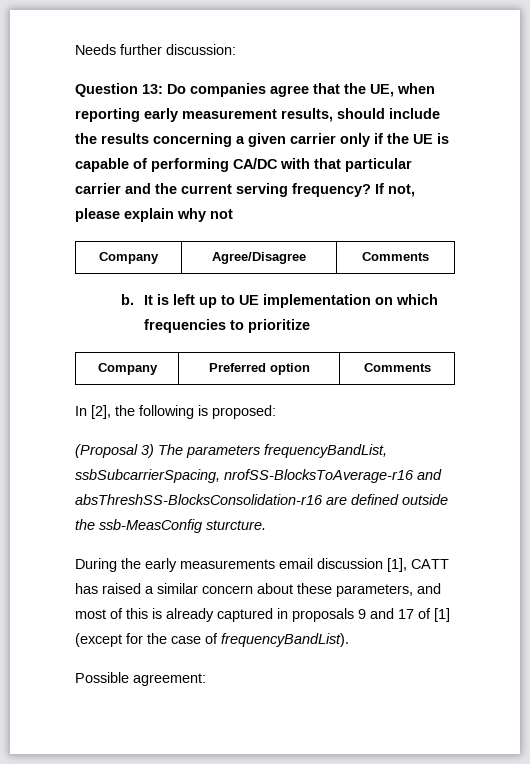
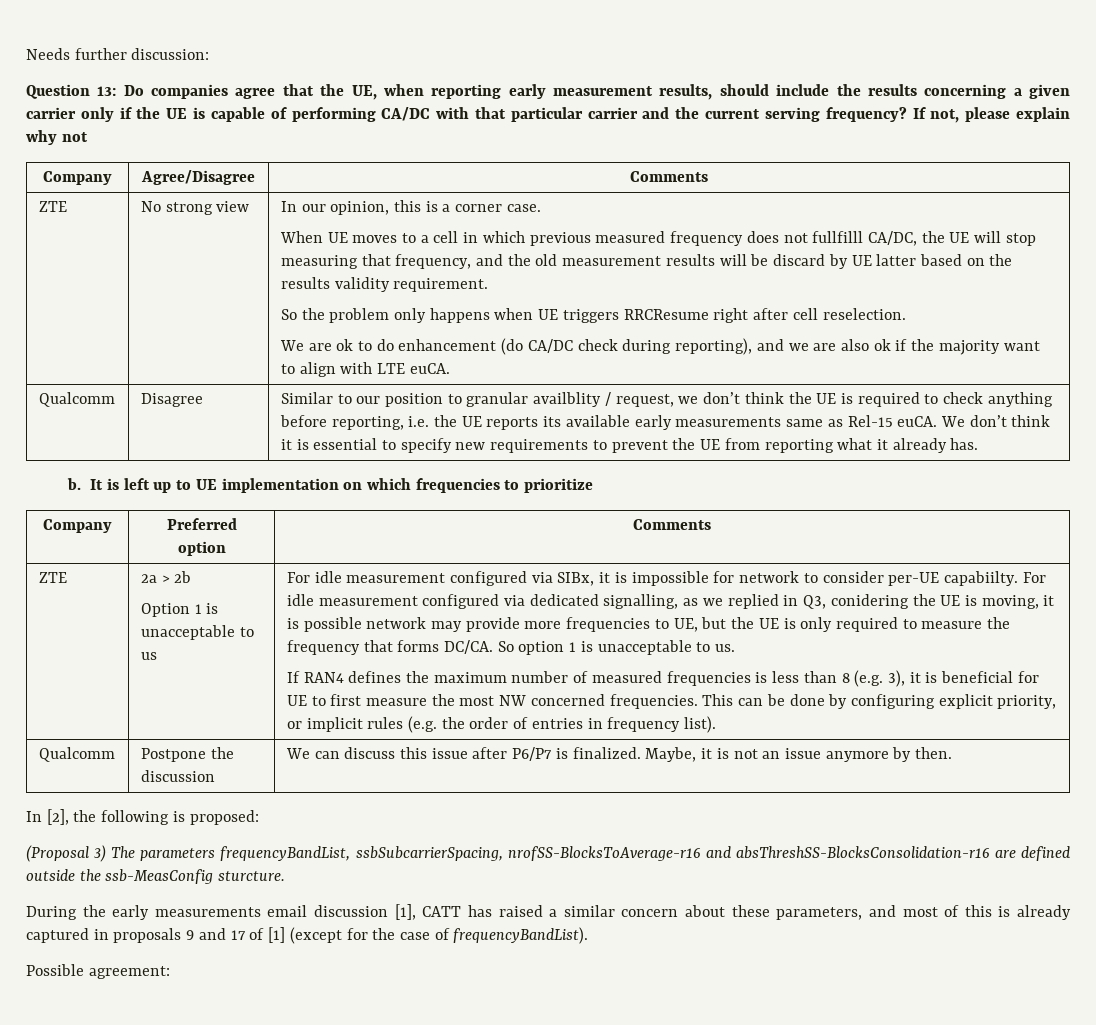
(429, 256) none -> [38,201,67,212] [140,201,250,215] [280,200,541,215] [279,231,1036,246] [280,254,1013,269] [280,277,489,292] [280,308,906,323] [279,338,1040,355] [280,362,450,377] [38,392,115,407] [140,393,203,407] [280,392,1053,407] [279,415,1051,430] [280,438,979,453] // ZTE | No strong view | In our opinion, this is a corner case. // When UE moves to a cell in which previous measured frequency does not fullfilll CA/DC, the UE will stop measuring that frequency, and the old measurement results will be discard by UE latter based on the results validity requirement. // So the problem only happens when UE triggers RRCResume right after cell reselection. // We are ok to do enhancement (do CA/DC check during reporting), and we are also ok if the majority want to align with LTE euCA. // Qualcomm | Disagree | Similar to our position to granular availblity / request, we don’t think the UE is required to check anything before reporting, i.e. the UE reports its available early measurements same as Rel-15 euCA. We don’t think it is essential to specify new requirements to prevent the UE from reporting what it already has.
(431, 367) none -> [38,572,67,583] [140,571,192,583] [140,603,219,617] [140,625,254,640] [140,652,157,660] [286,571,1046,586] [286,594,1055,609] [286,617,1011,632] [286,640,736,655] [286,670,1039,687] [286,694,1057,709] [286,716,717,733] [38,747,115,762] [140,747,234,762] [140,770,215,782] [285,747,953,762] // ZTE | 2a > 2b // Option 1 is unacceptable to us | For idle measurement configured via SIBx, it is impossible for network to consider per-UE capabiilty. For idle measurement configured via dedicated signalling, as we replied in Q3, conidering the UE is moving, it is possible network may provide more frequencies to UE, but the UE is only required to measure the frequency that forms DC/CA. So option 1 is unacceptable to us. // If RAN4 defines the maximum number of measured frequencies is less than 8 (e.g. 3), it is beneficial for UE to first measure the most NW concerned frequencies. This can be done by configuring explicit priority, or implicit rules (e.g. the order of entries in frequency list). // Qualcomm | Postpone the discussion | We can discuss this issue after P6/P7 is finalized. Maybe, it is not an issue anymore by then.

